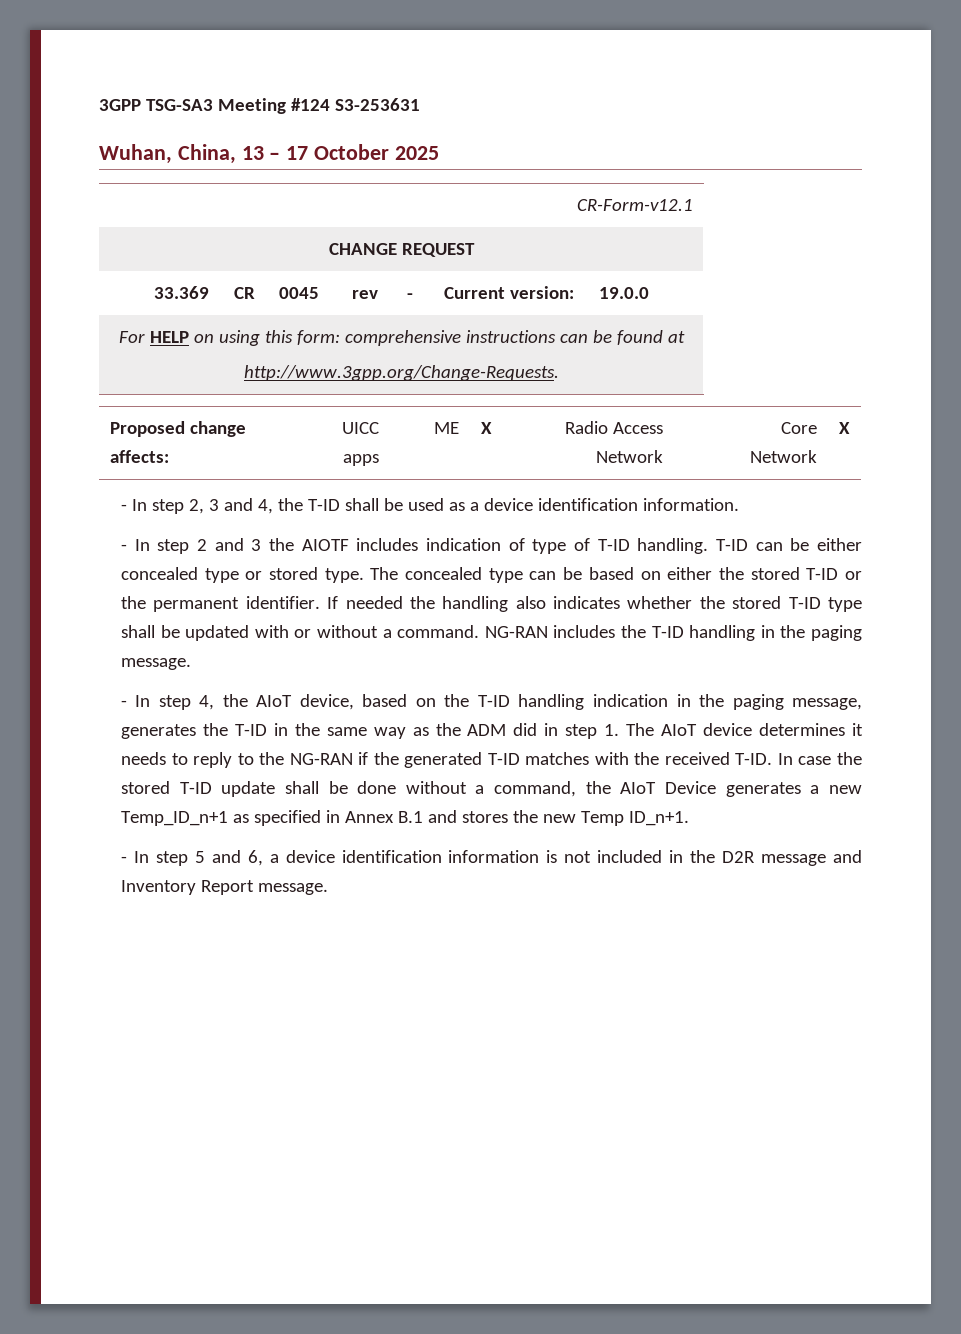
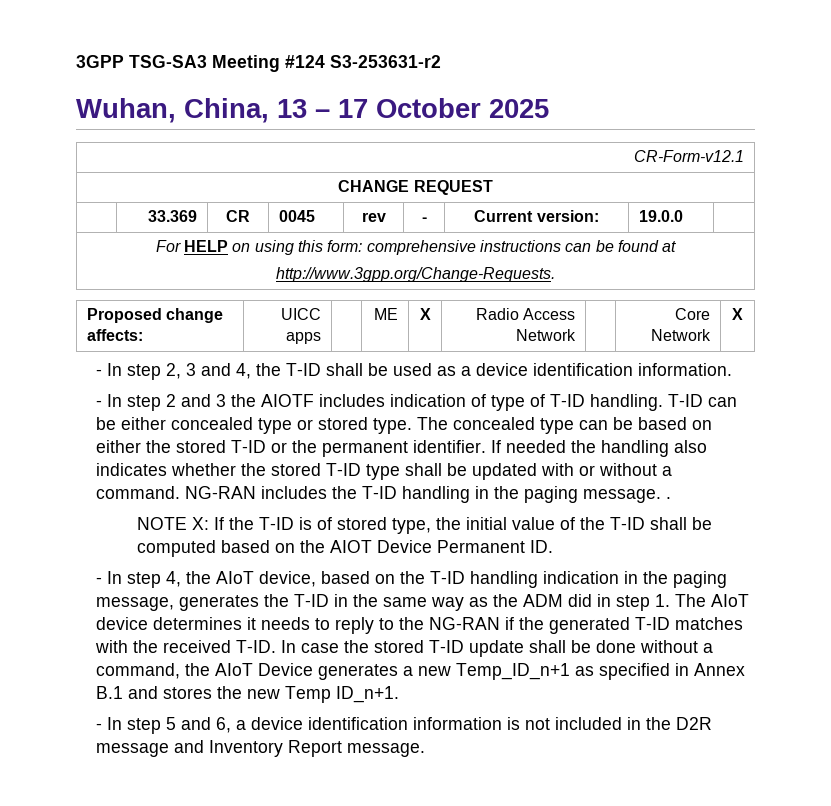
[334,98,420,111] S3-253631 -> [330,55,441,68] S3-253631-r2
(191, 664) none -> [666,497,672,499] [137,517,713,534] [137,540,554,557] . // NOTE X: If the T-ID is of stored type, the initial value of the T-ID shall be computed based on the AIOT Device Permanent ID.

